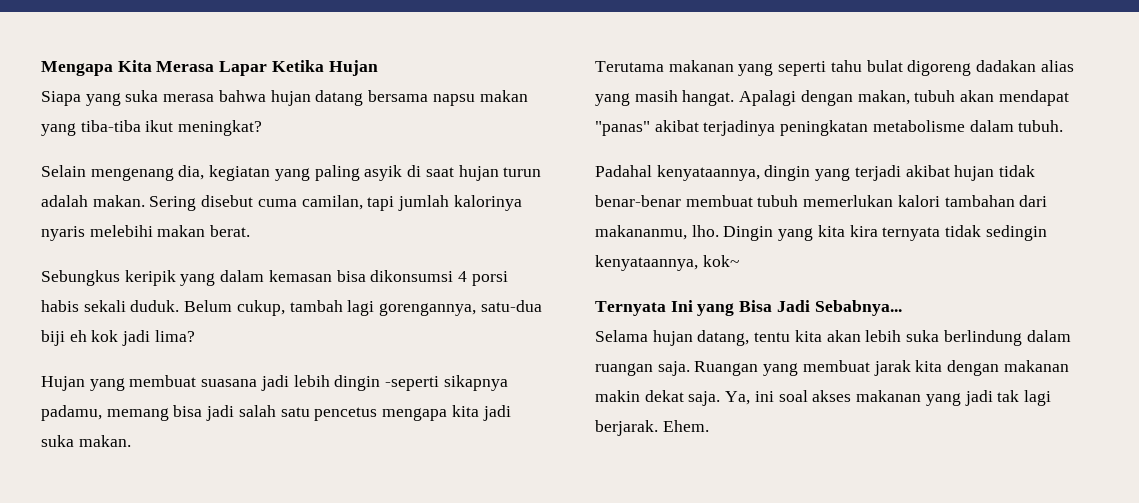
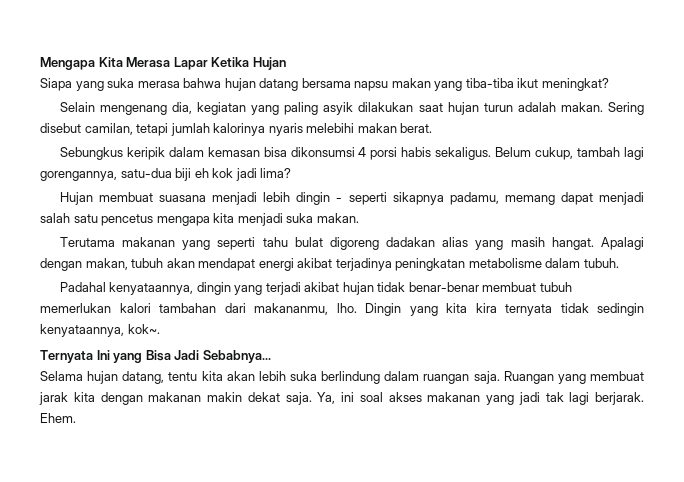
[407,165,422,177] di -> [358,102,414,112] dilakukan
[257,195,395,211] cuma camilan, tapi -> [84,123,169,136] camilan, tetapi
[180,273,216,286] yang -> (165, 153) none
[83,300,180,312] sekali duduk. -> [435,147,492,160] sekaligus.
[89,378,125,391] yang -> (93, 198) none
[260,375,289,391] jadi -> [212,192,258,205] menjadi
[385,376,440,391] -seperti -> [336,192,387,205] - seperti
[173,405,235,421] bisa jadi -> [560,192,644,205] dapat menjadi
[482,405,511,421] jadi -> [237,213,283,226] menjadi
[595,121,650,136] "panas" -> [258,258,294,271] energi
[702,255,739,267] kok~ -> [127,324,160,334] kok~.

